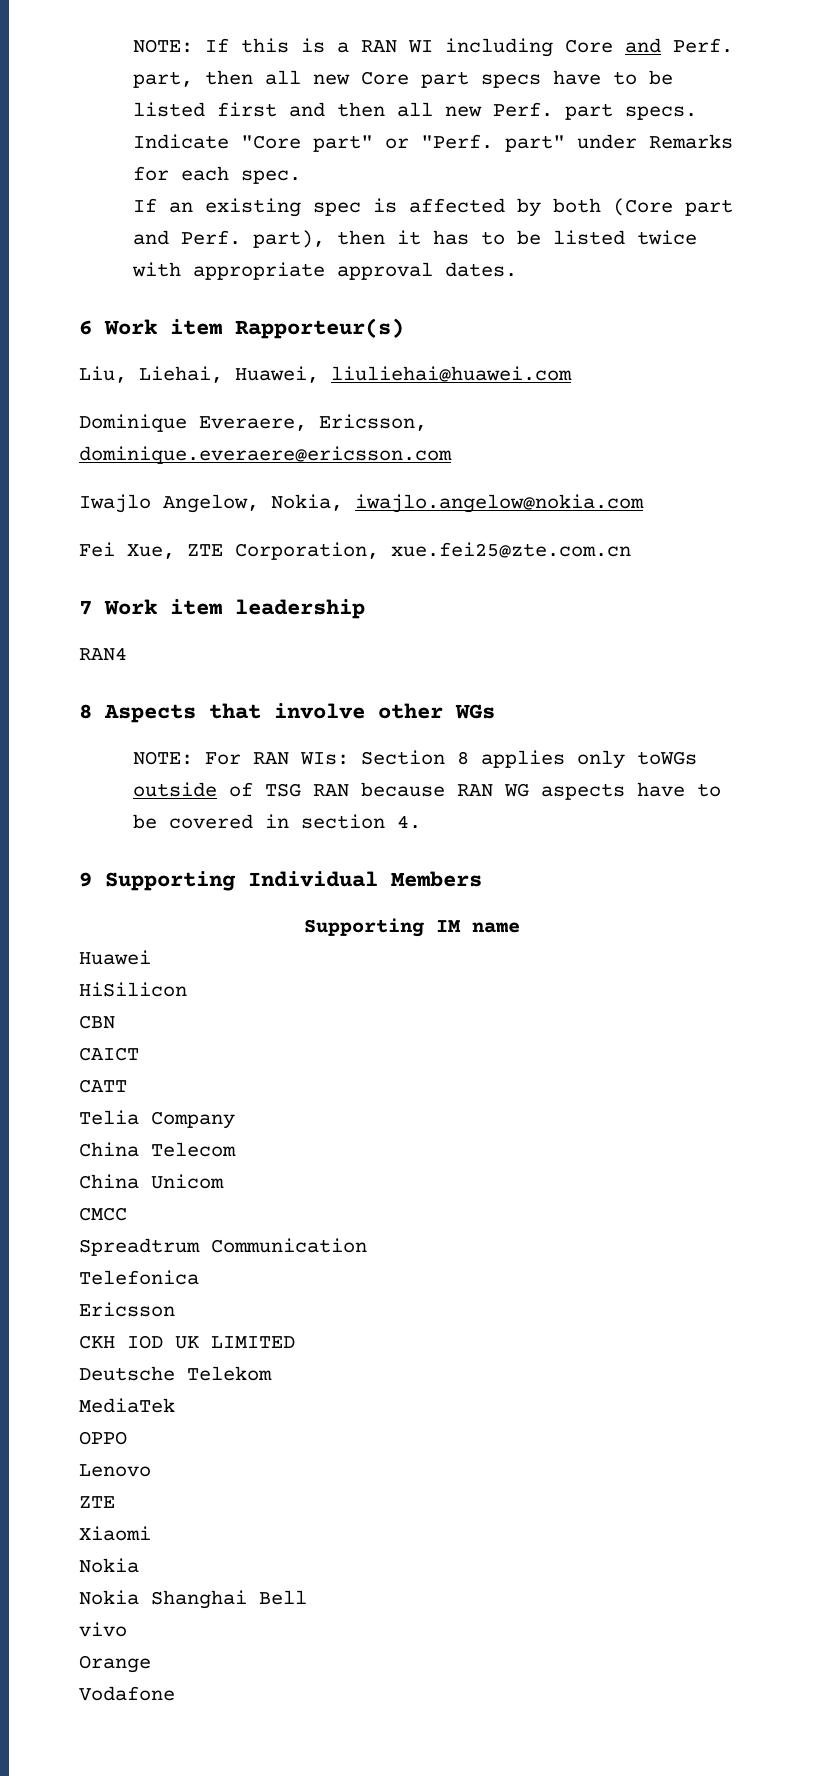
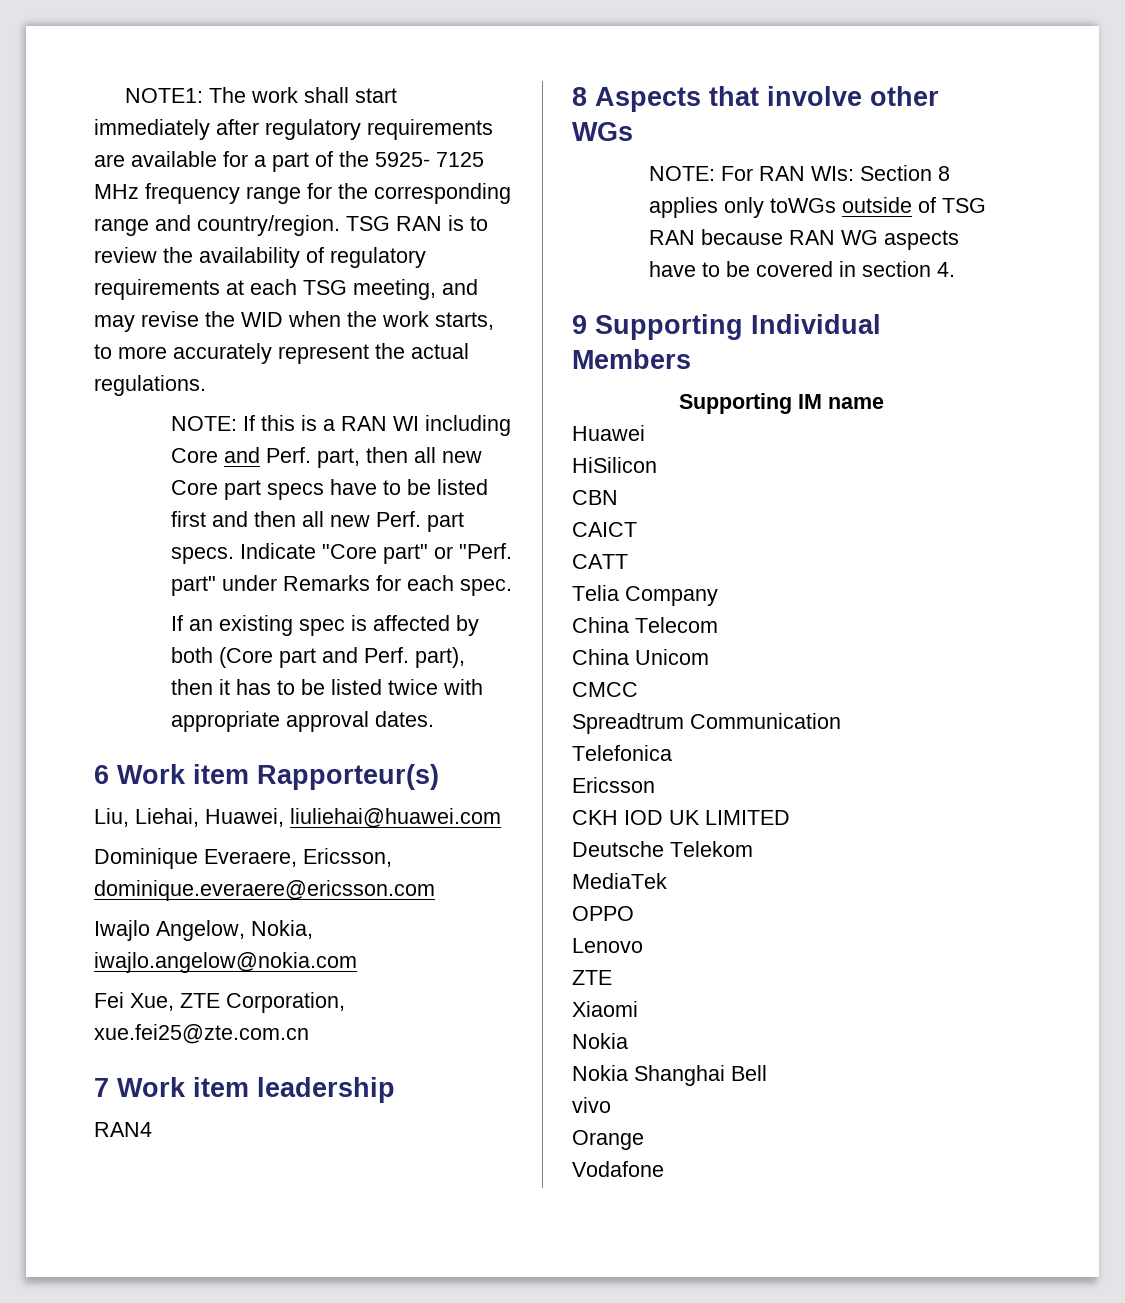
(132, 46) none -> [124,87,397,103] [94,119,493,140] [94,151,484,172] [94,183,511,204] [94,215,488,236] [94,247,426,268] [94,279,478,300] [94,311,494,332] [94,343,469,364] [94,375,206,396] NOTE1: The work shall start immediately after regulatory requirements are available for a part of the 5925- 7125 MHz frequency range for the corresponding range and country/region. TSG RAN is to review the availability of regulatory requirements at each TSG meeting, and may revise the WID when the work starts, to more accurately represent the actual regulations. //

